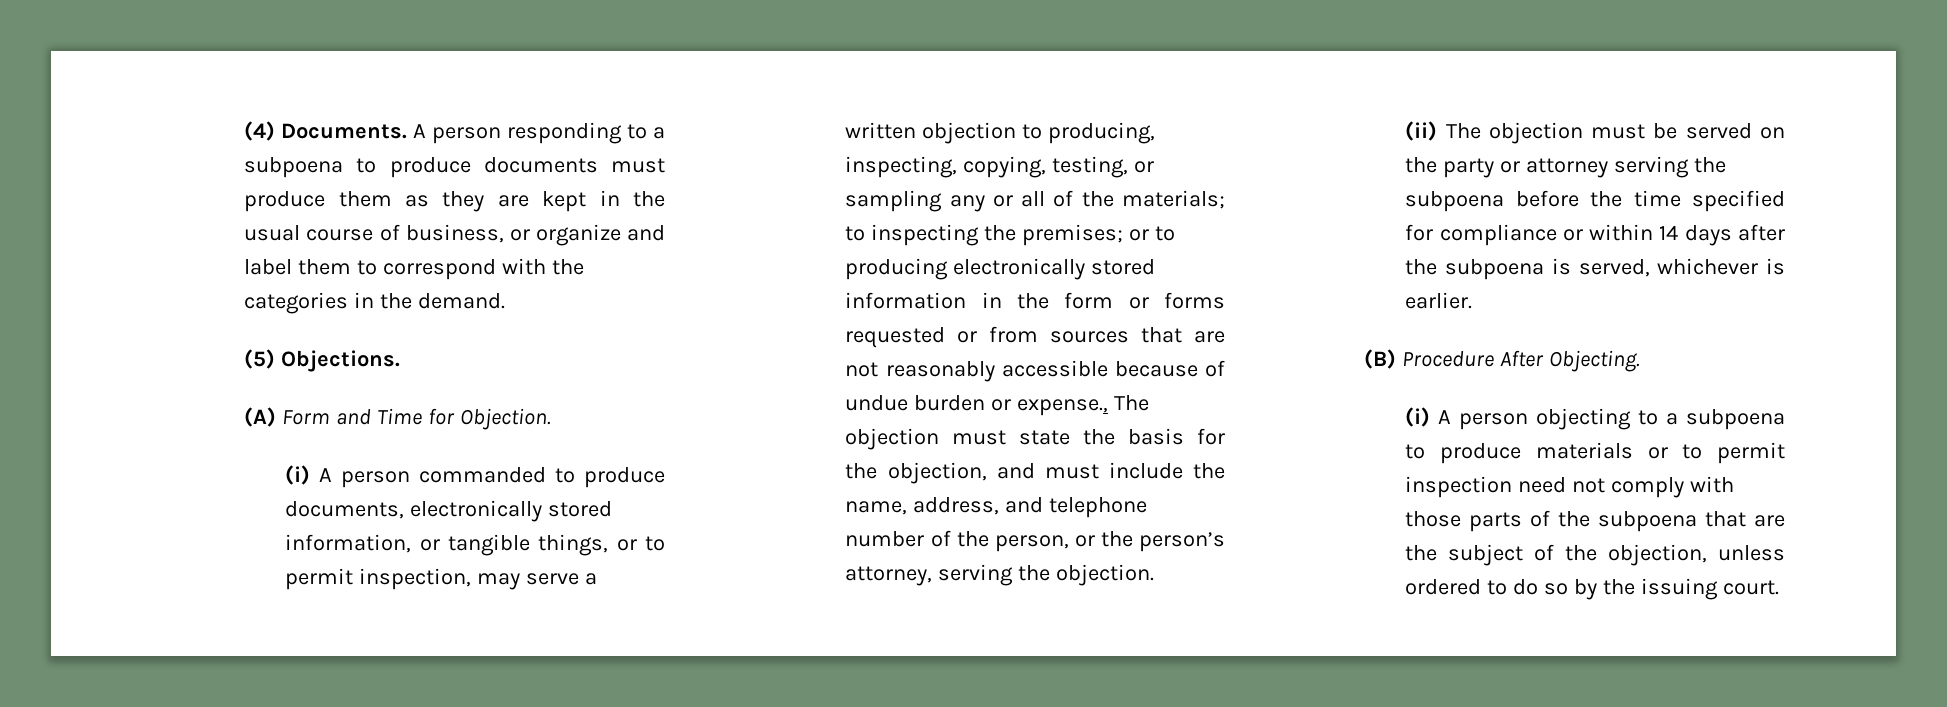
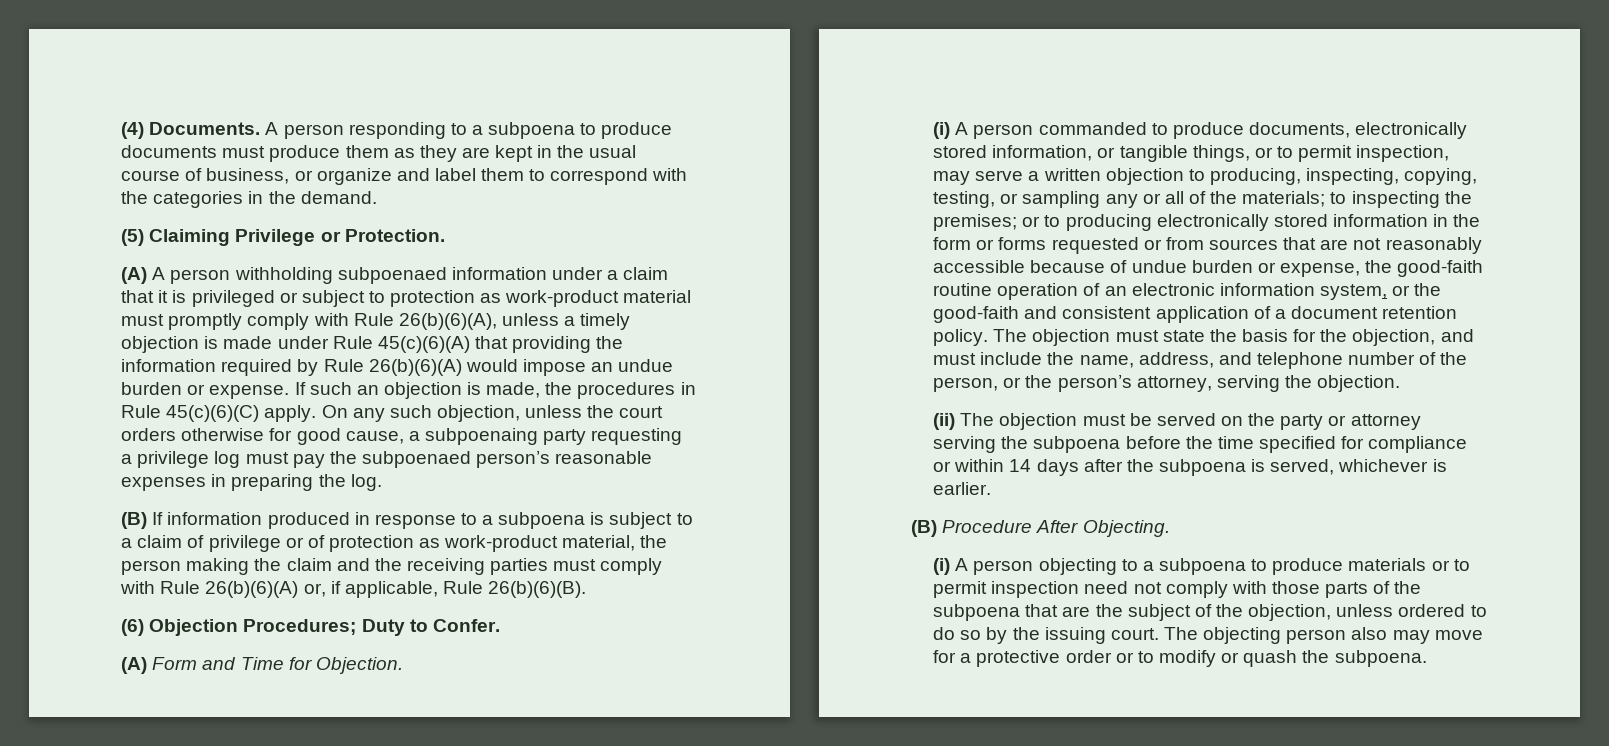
[281,350,401,372] Objections. -> [149,229,445,246] [121,267,669,284] [121,290,692,307] [121,313,631,330] [121,336,624,353] [121,359,674,376] [121,382,696,399] [121,405,664,422] [121,428,683,445] [121,451,653,468] [121,474,382,491] [121,512,693,529] [121,535,668,552] [121,558,663,575] [120,581,587,598] [121,619,500,636] Claiming Privilege or Protection. // (A) A person withholding subpoenaed information under a claim that it is privileged or subject to protection as work-product material must promptly comply with Rule 26(b)(6)(A), unless a timely objection is made under Rule 45(c)(6)(A) that providing the information required by Rule 26(b)(6)(A) would impose an undue burden or expense. If such an objection is made, the procedures in Rule 45(c)(6)(C) apply. On any such objection, unless the court orders otherwise for good cause, a subpoenaing party requesting a privilege log must pay the subpoenaed person’s reasonable expenses in preparing the log. // (B) If information produced in response to a subpoena is subject to a claim of privilege or of protection as work-product material, the person making the claim and the receiving parties must comply with Rule 26(b)(6)(A) or, if applicable, Rule 26(b)(6)(B). // (6) Objection Procedures; Duty to Confer.
[1017,399,1109,416] expense., -> [1279,260,1484,277] [933,283,1442,300] [933,306,1458,323] [933,329,989,346] expense, the good-faith routine operation of an electronic information system, or the good-faith and consistent application of a document retention policy.
(1780, 587) none -> [1163,627,1483,644] [933,650,1427,667] The objecting person also may move for a protective order or to modify or quash the subpoena.

